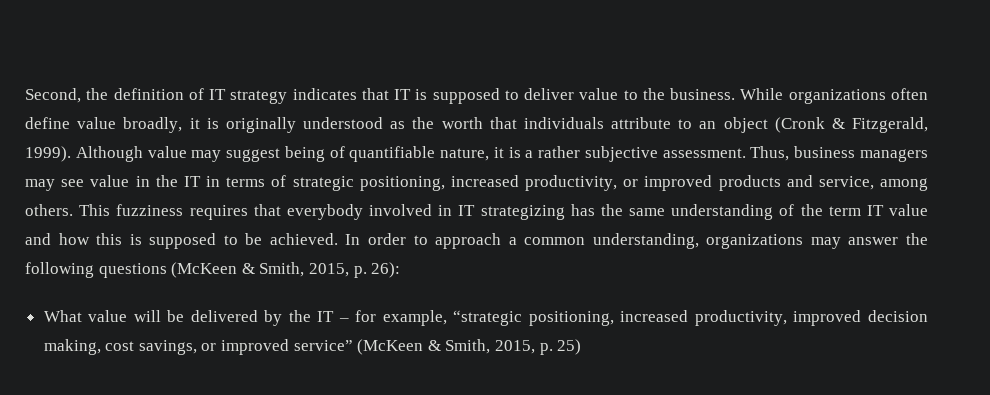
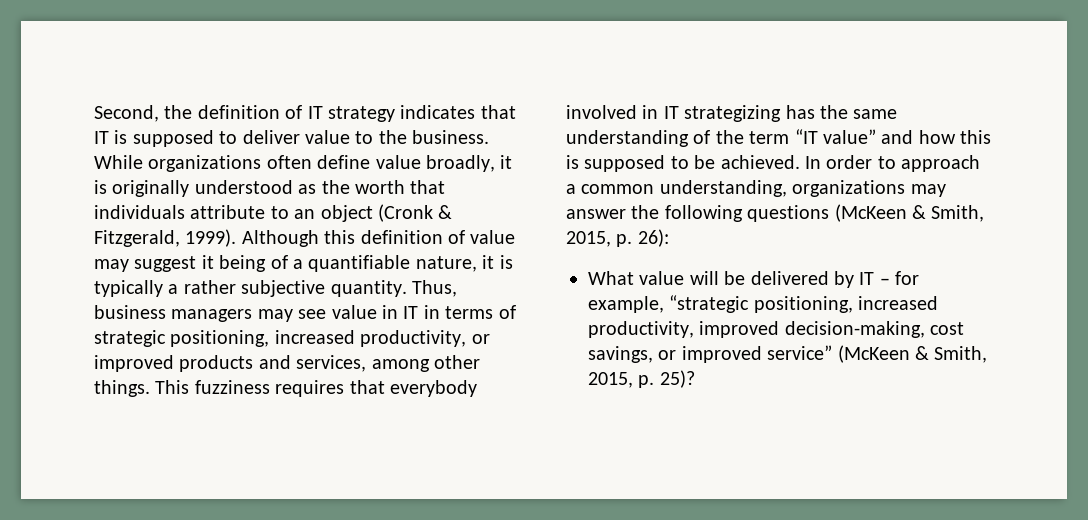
(143, 154) none -> [324,230,465,244] this definition of
(281, 155) none -> [201,255,214,269] it
(345, 152) none -> [293,259,303,269] a
(521, 152) none -> [94,280,163,297] typically
[662,148,746,158] assessment. -> [330,280,407,297] quantity.
[155,175,178,187] the -> (398, 312) none
[818,176,928,191] [25,204,73,216] service, among others. -> [296,355,480,372] [94,380,150,397] services, among other things.
[866,204,928,216] IT value -> [794,129,876,144] “IT value”
[288,310,311,322] the -> (854, 279) none
[867,310,928,322] [43,339,101,355] decision making, -> [784,321,925,338] decision-making,
[557,339,582,355] 25) -> [659,370,695,388] 25)?

